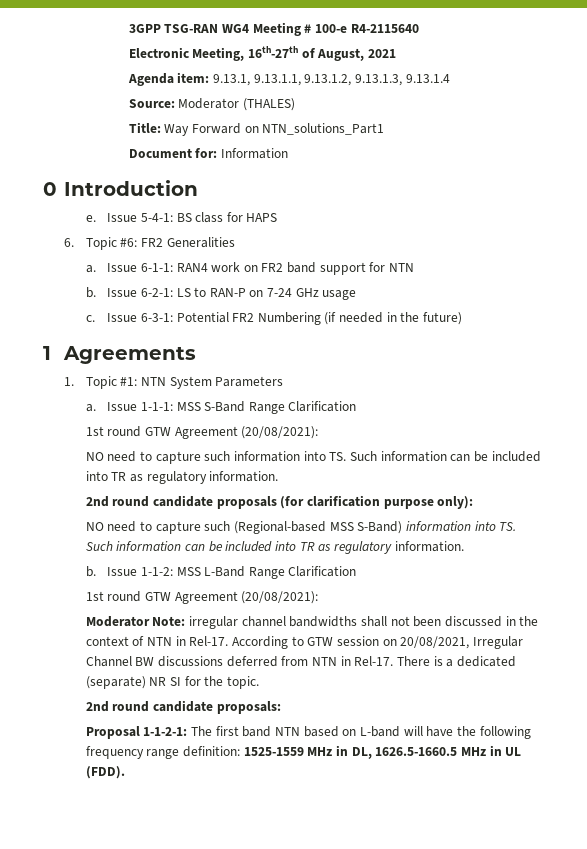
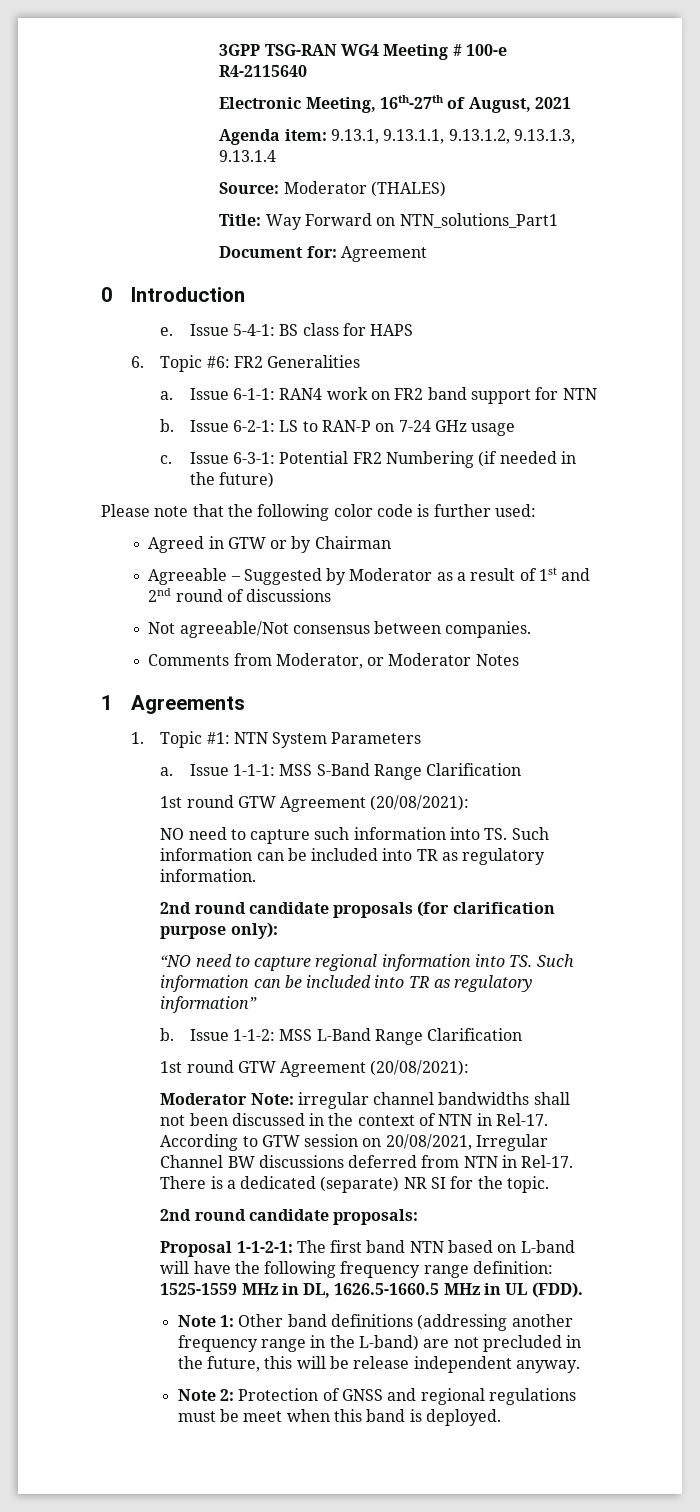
[220,148,288,159] Information -> [341,246,428,262] Agreement
(463, 318) none -> [101,504,536,521] [148,536,391,553] [148,567,591,585] [148,588,332,602] [148,621,532,638] [148,653,519,669] // Please note that the following color code is further used: // Agreed in GTW or by Chairman // Agreeable – Suggested by Moderator as a result of 1st and 2nd round of discussions // Not agreeable/Not consensus between companies. // Comments from Moderator, or Moderator Notes
[85,521,403,534] NO need to capture such (Regional-based MSS S-Band) -> [160,954,378,971] “NO need to capture regional
[394,541,464,552] information. -> [160,996,258,1013] information”
(125, 772) none -> [177,1314,573,1331] [177,1335,582,1352] [177,1356,581,1373] [177,1388,577,1405] [177,1409,502,1426] // Note 1: Other band definitions (addressing another frequency range in the L-band) are not precluded in the future, this will be release independent anyway. // Note 2: Protection of GNSS and regional regulations must be meet when this band is deployed.

